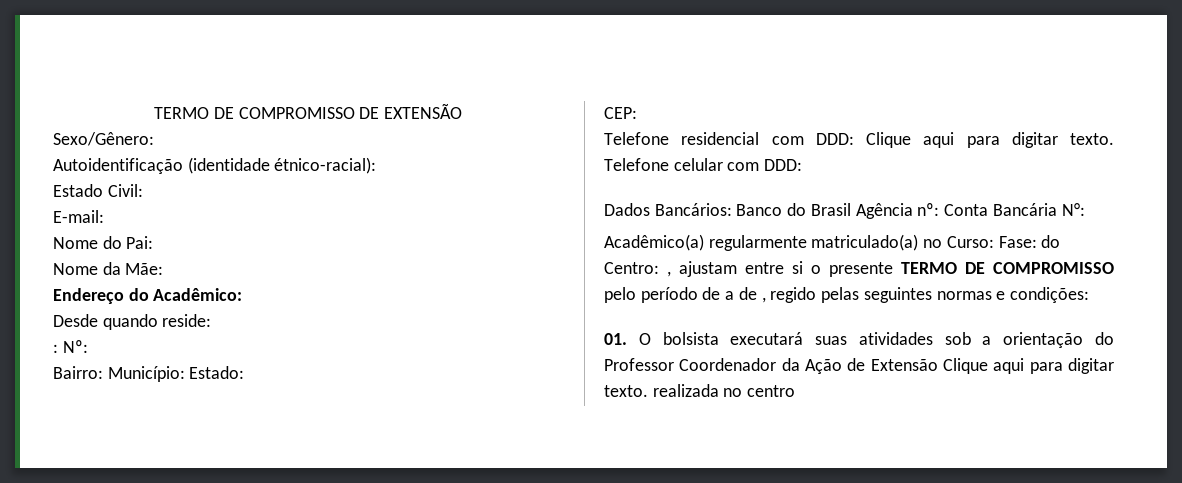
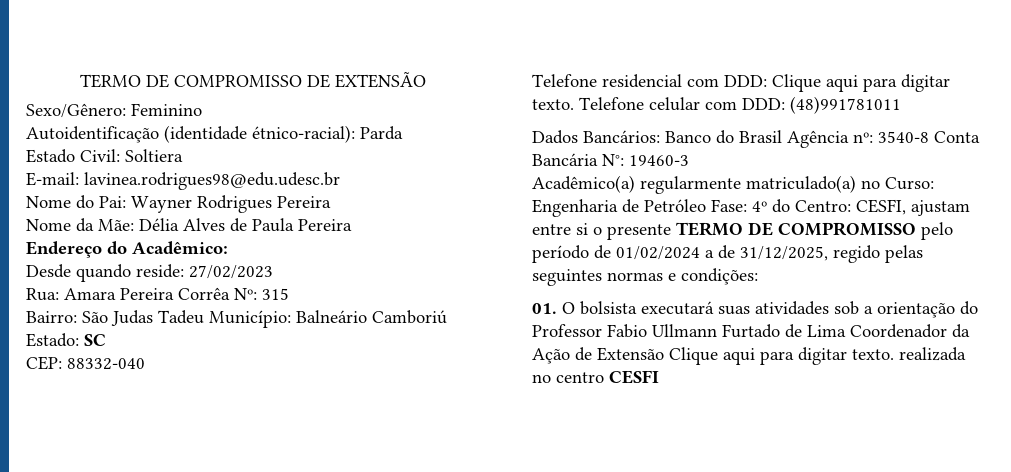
(154, 139) none -> [131,103,202,116] Feminino
(377, 165) none -> [360,126,403,140] Parda
(143, 190) none -> [125,149,183,162] Soltiera
(104, 216) none -> [84,172,340,190] lavinea.rodrigues98@edu.udesc.br
(154, 242) none -> [131,195,331,213] Wayner Rodrigues Pereira
(164, 269) none -> [139,218,352,232] Délia Alves de Paula Pereira
[53,340,88,353] // : Nº: -> [189,265,273,279] [26,287,289,301] 27/02/2023 // Rua: Amara Pereira Corrêa Nº: 315
[107,366,185,382] Município: -> [82,310,447,328] São Judas Tadeu Município: Balneário Camboriú
(245, 372) none -> [84,334,106,346] SC
(637, 113) none -> [67,358,145,370] 88332-040
(803, 165) none -> [790,96,901,114] (48)991781011
(940, 209) none -> [878,131,929,143] 3540-8
(1085, 209) none -> [629,155,689,166] 19460-3
[998,236,1037,248] Fase: -> [532,199,767,217] Engenharia de Petróleo Fase: 4º
[667,271,671,277] , -> [856,199,906,215] CESFI,
(721, 293) none -> [616,246,700,260] 01/02/2024
[761,297,766,303] , -> [740,246,828,261] 31/12/2025,
(674, 364) none -> [607,324,846,338] Fabio Ullmann Furtado de Lima
(796, 391) none -> [609,370,659,384] CESFI

